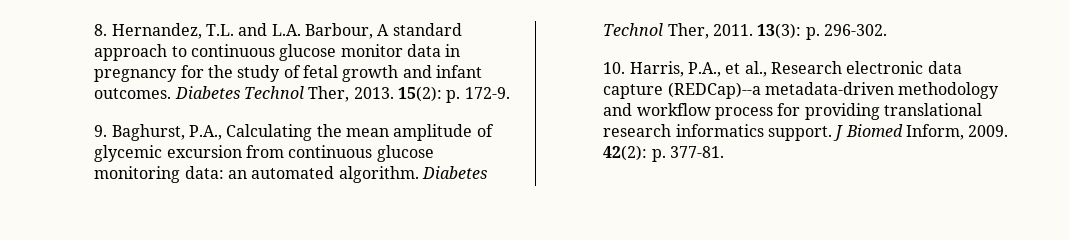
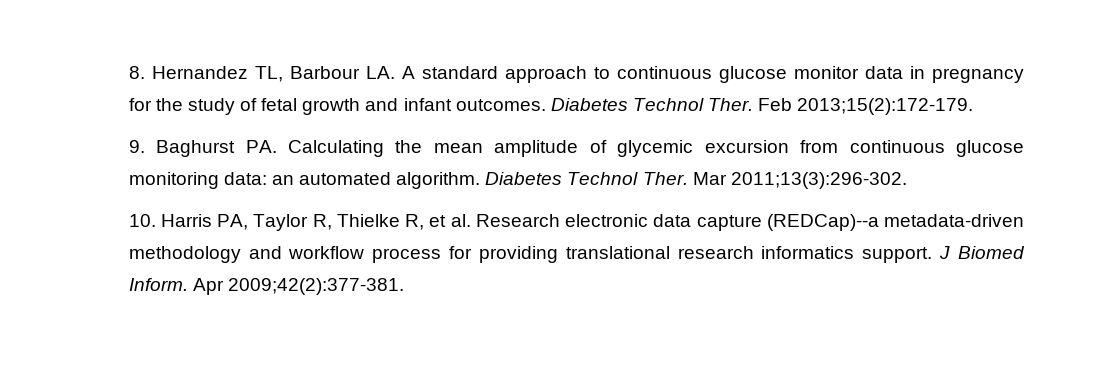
[111,23,373,39] Hernandez, T.L. and L.A. Barbour, -> [151,66,395,82] Hernandez TL, Barbour LA.
[308,86,510,103] Ther, 2013. 15(2): p. 172-9. -> [708,98,974,115] Ther. Feb 2013;15(2):172-179.
[111,124,222,141] Baghurst, P.A., -> [156,140,277,157] Baghurst PA.
[667,23,887,40] [603,61,767,77] Ther, 2011. 13(3): p. 296-302. // 10. Harris, P.A., et al., -> [642,172,907,189] [128,214,471,231] Ther. Mar 2011;13(3):296-302. // 10. Harris PA, Taylor R, Thielke R, et al.
[905,124,1009,140] [603,145,724,162] Inform, 2009. 42(2): p. 377-81. -> [128,278,404,295] Inform. Apr 2009;42(2):377-381.

